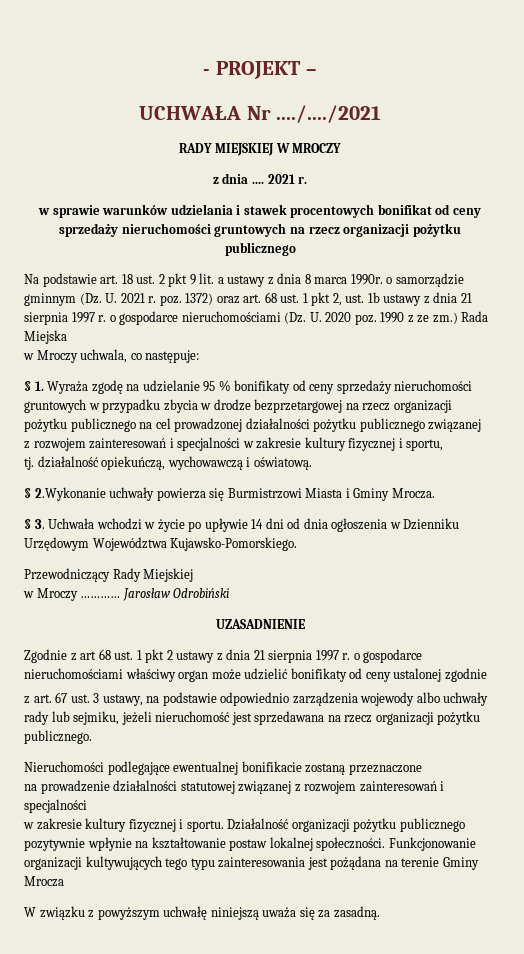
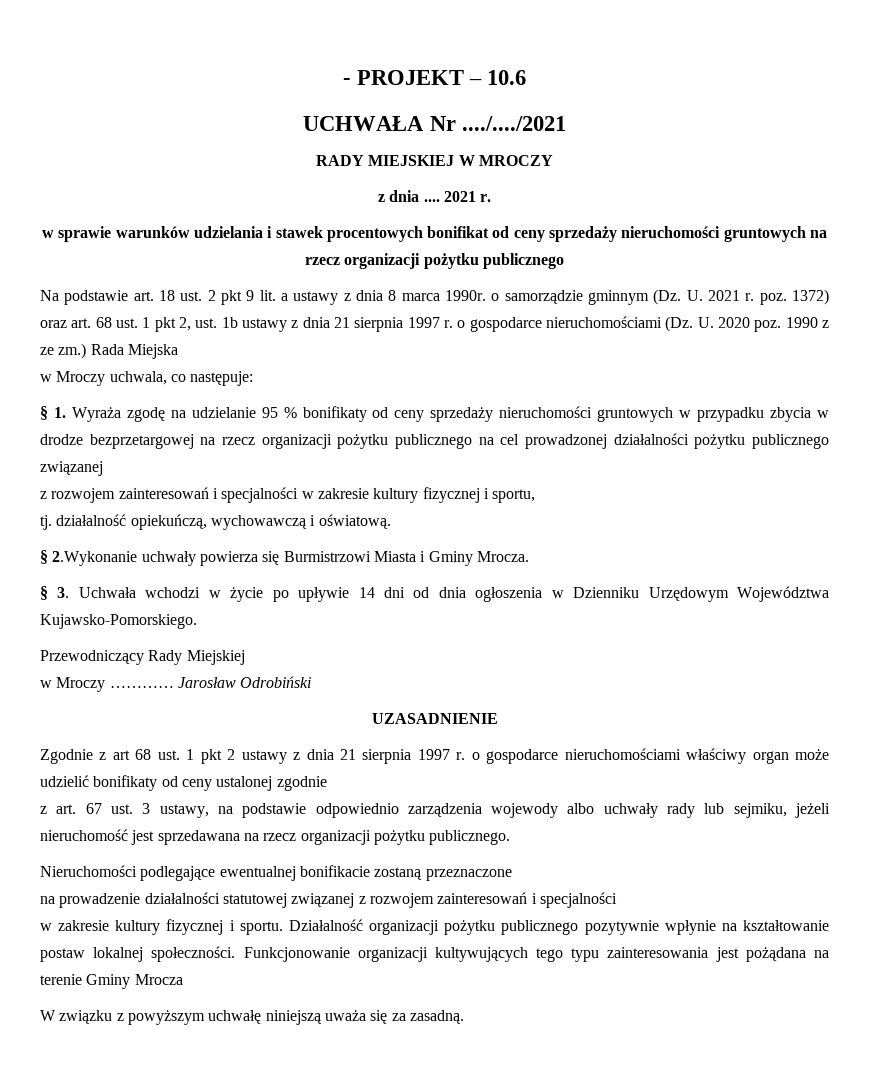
(317, 72) none -> [487,70,527,85] 10.6

